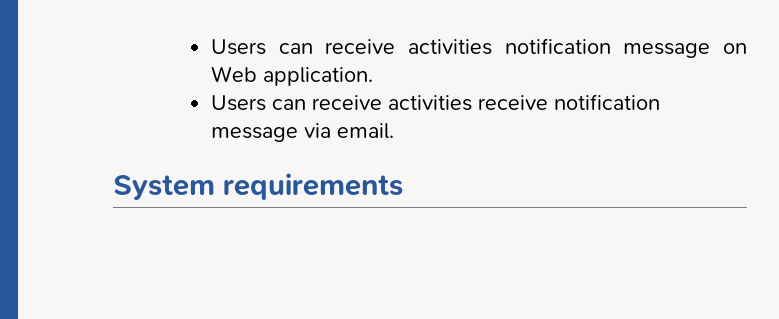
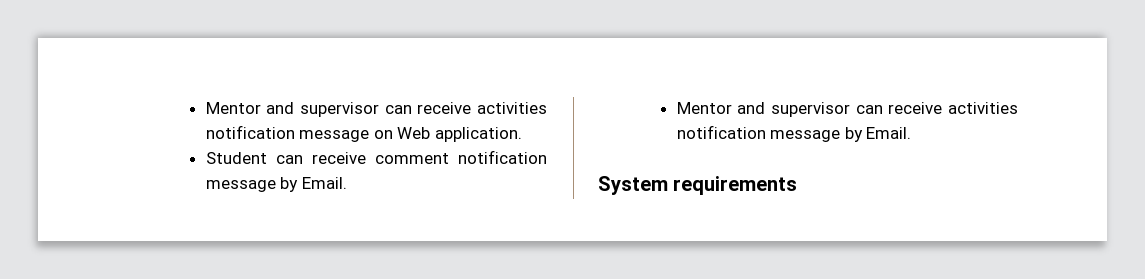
[210,39,266,55] Users -> [205,102,379,117] Mentor and supervisor
[210,94,660,111] [210,123,394,142] Users can receive activities receive notification message via email. -> [205,150,547,164] [205,177,347,192] [676,102,1018,117] [676,125,912,142] Student can receive comment notification message by Email. // Mentor and supervisor can receive activities notification message by Email.

